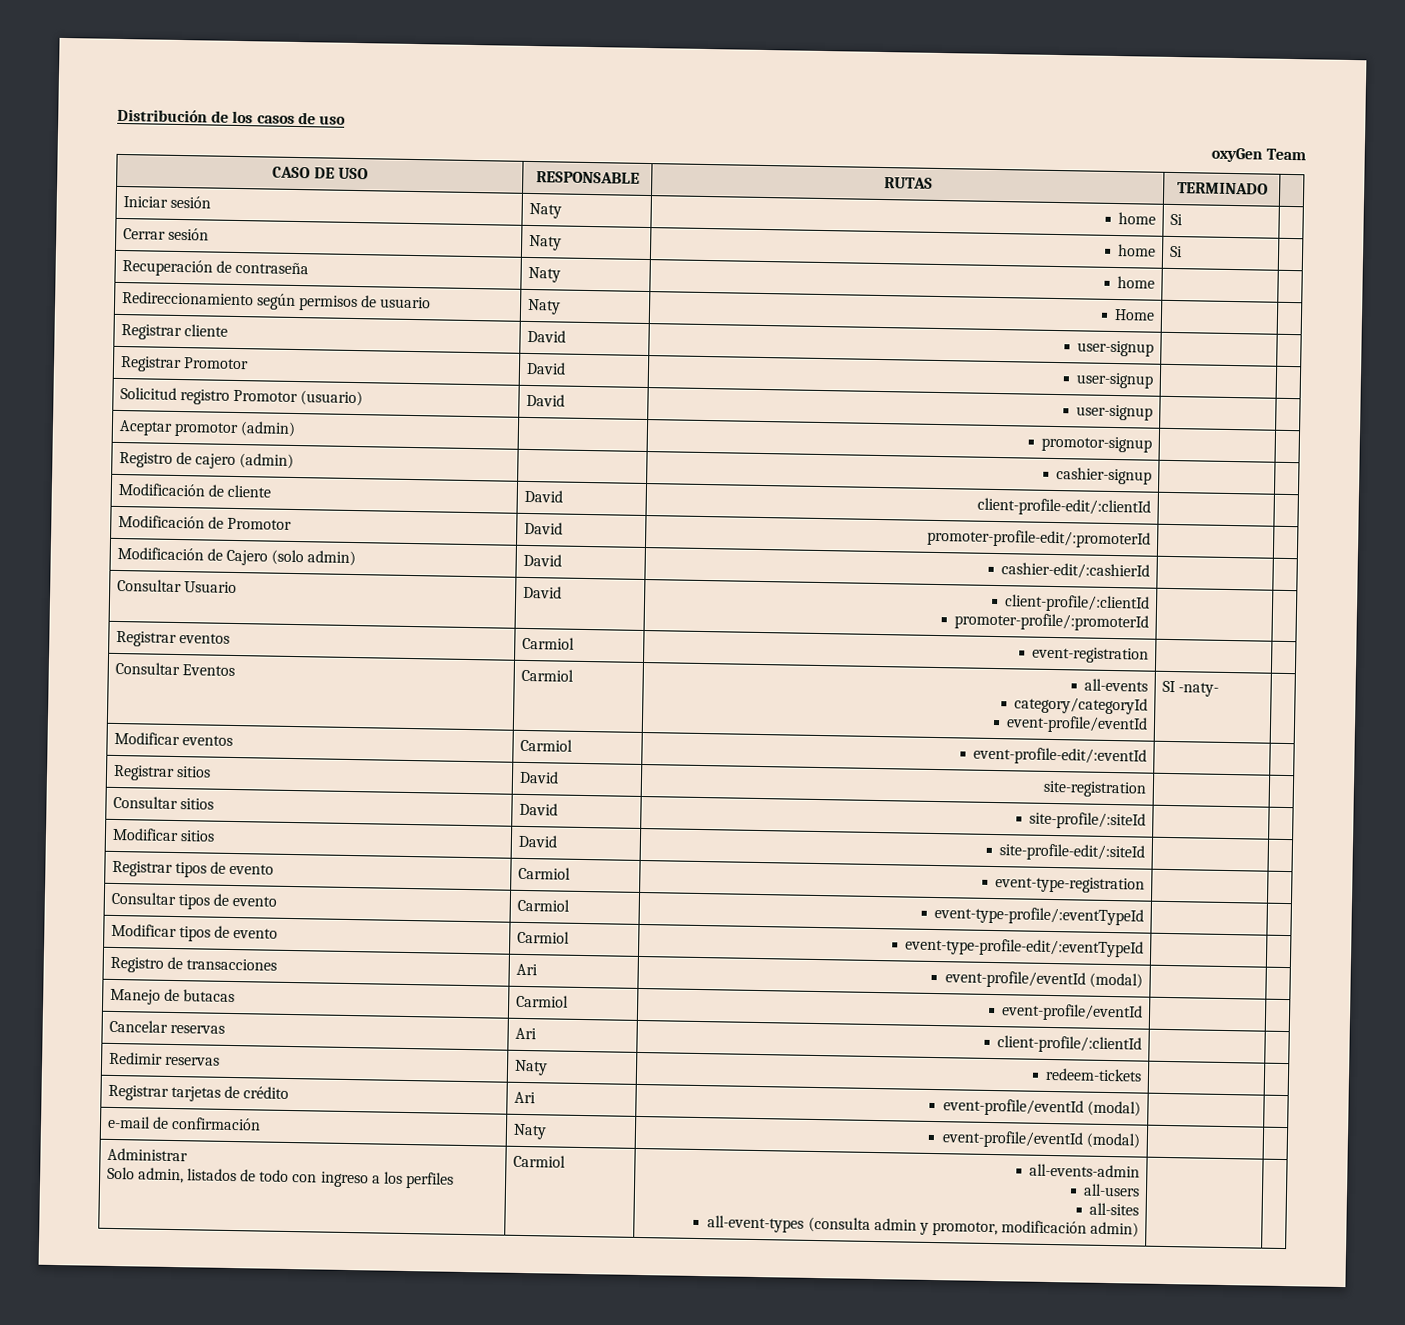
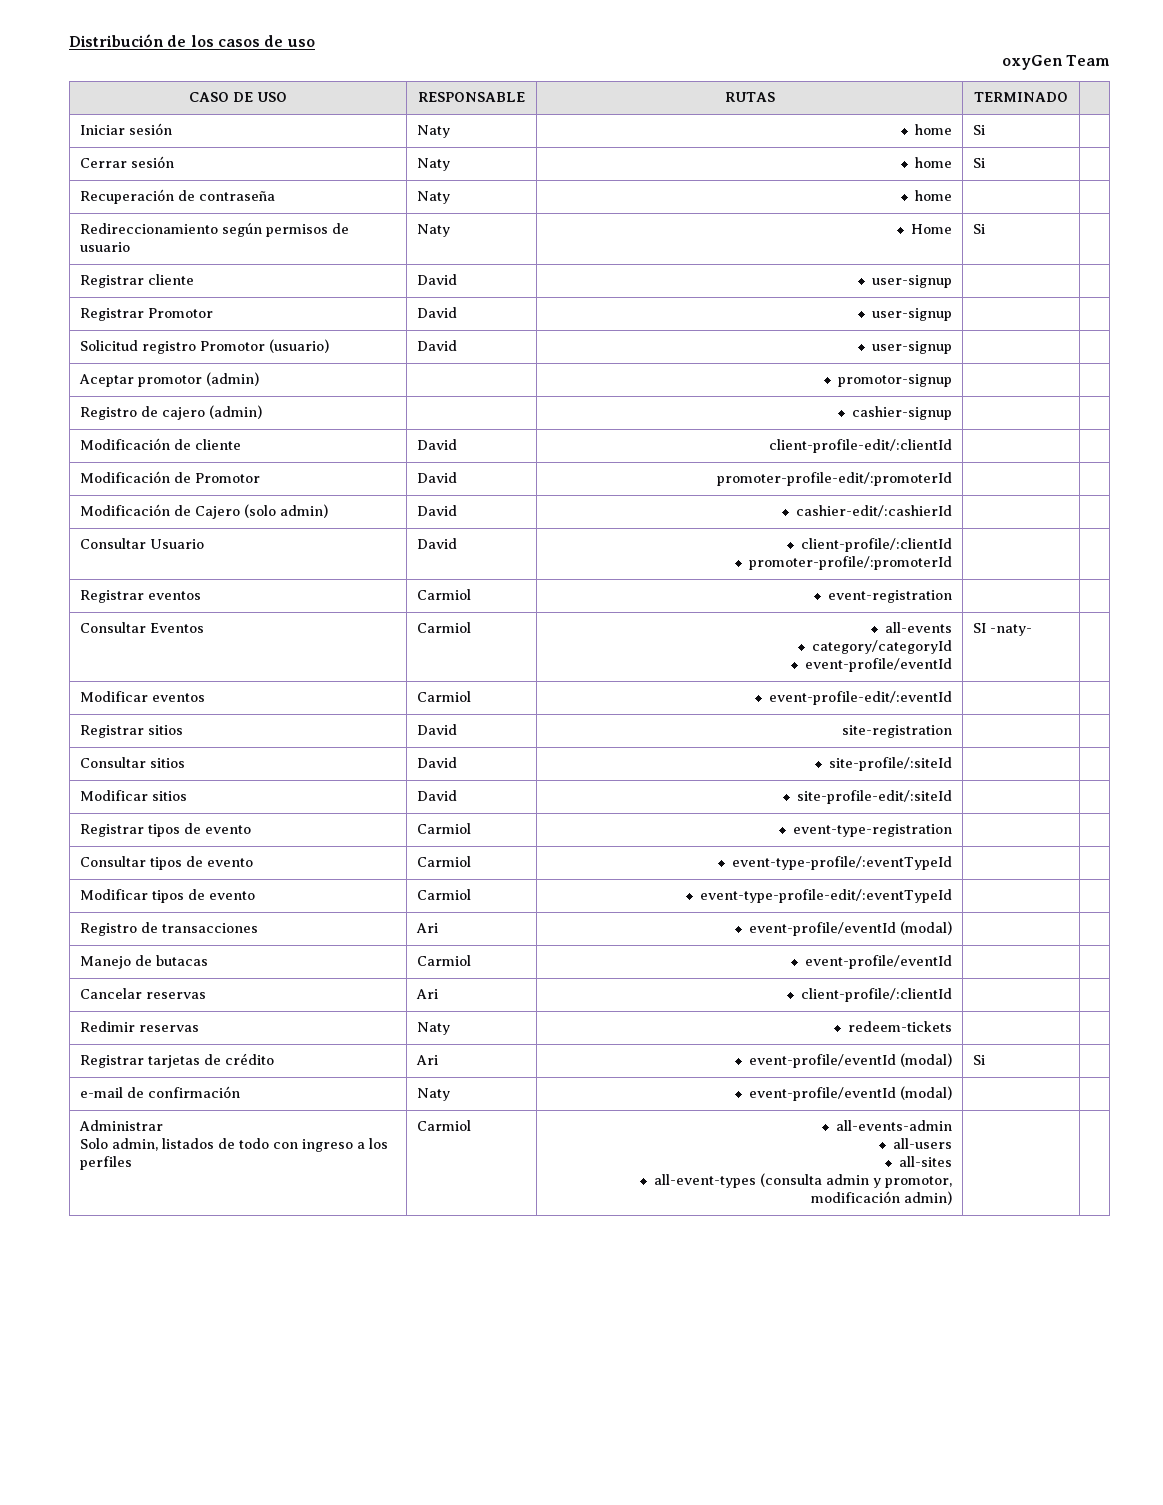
(1156, 315) none -> [972,224,985,234] Si
(1142, 1108) none -> [972,1055,985,1065] Si

